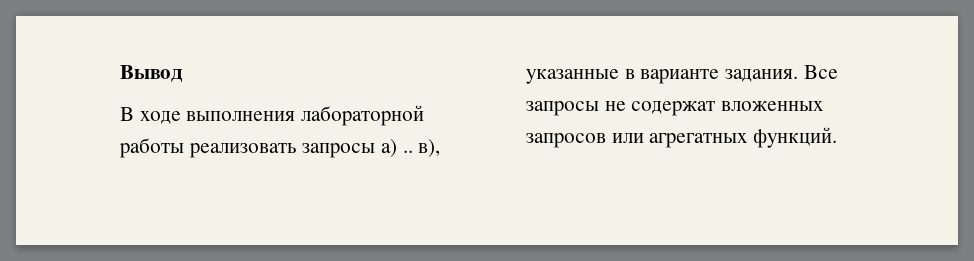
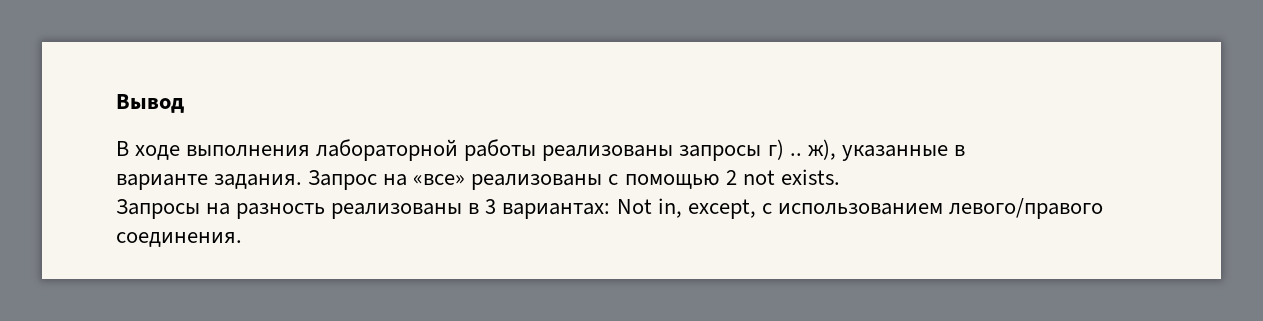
[188,139,441,158] реализовать запросы а) .. в), -> [542,139,836,161] реализованы запросы г) .. ж),
(635, 74) none -> (965, 150) //
[803,65,838,79] [526,101,824,116] [526,127,838,148] Все запросы не содержат вложенных запросов или агрегатных функций. -> [308,169,840,190] [116,198,1103,219] [116,232,242,247] Запрос на «все» реализованы с помощью 2 not exists. // Запросы на разность реализованы в 3 вариантах: Not in, except, с использованием левого/правого соединения.

